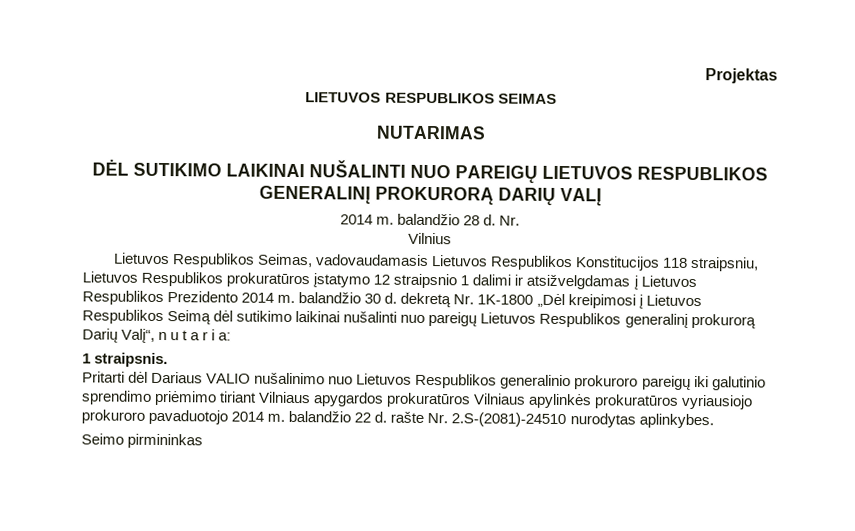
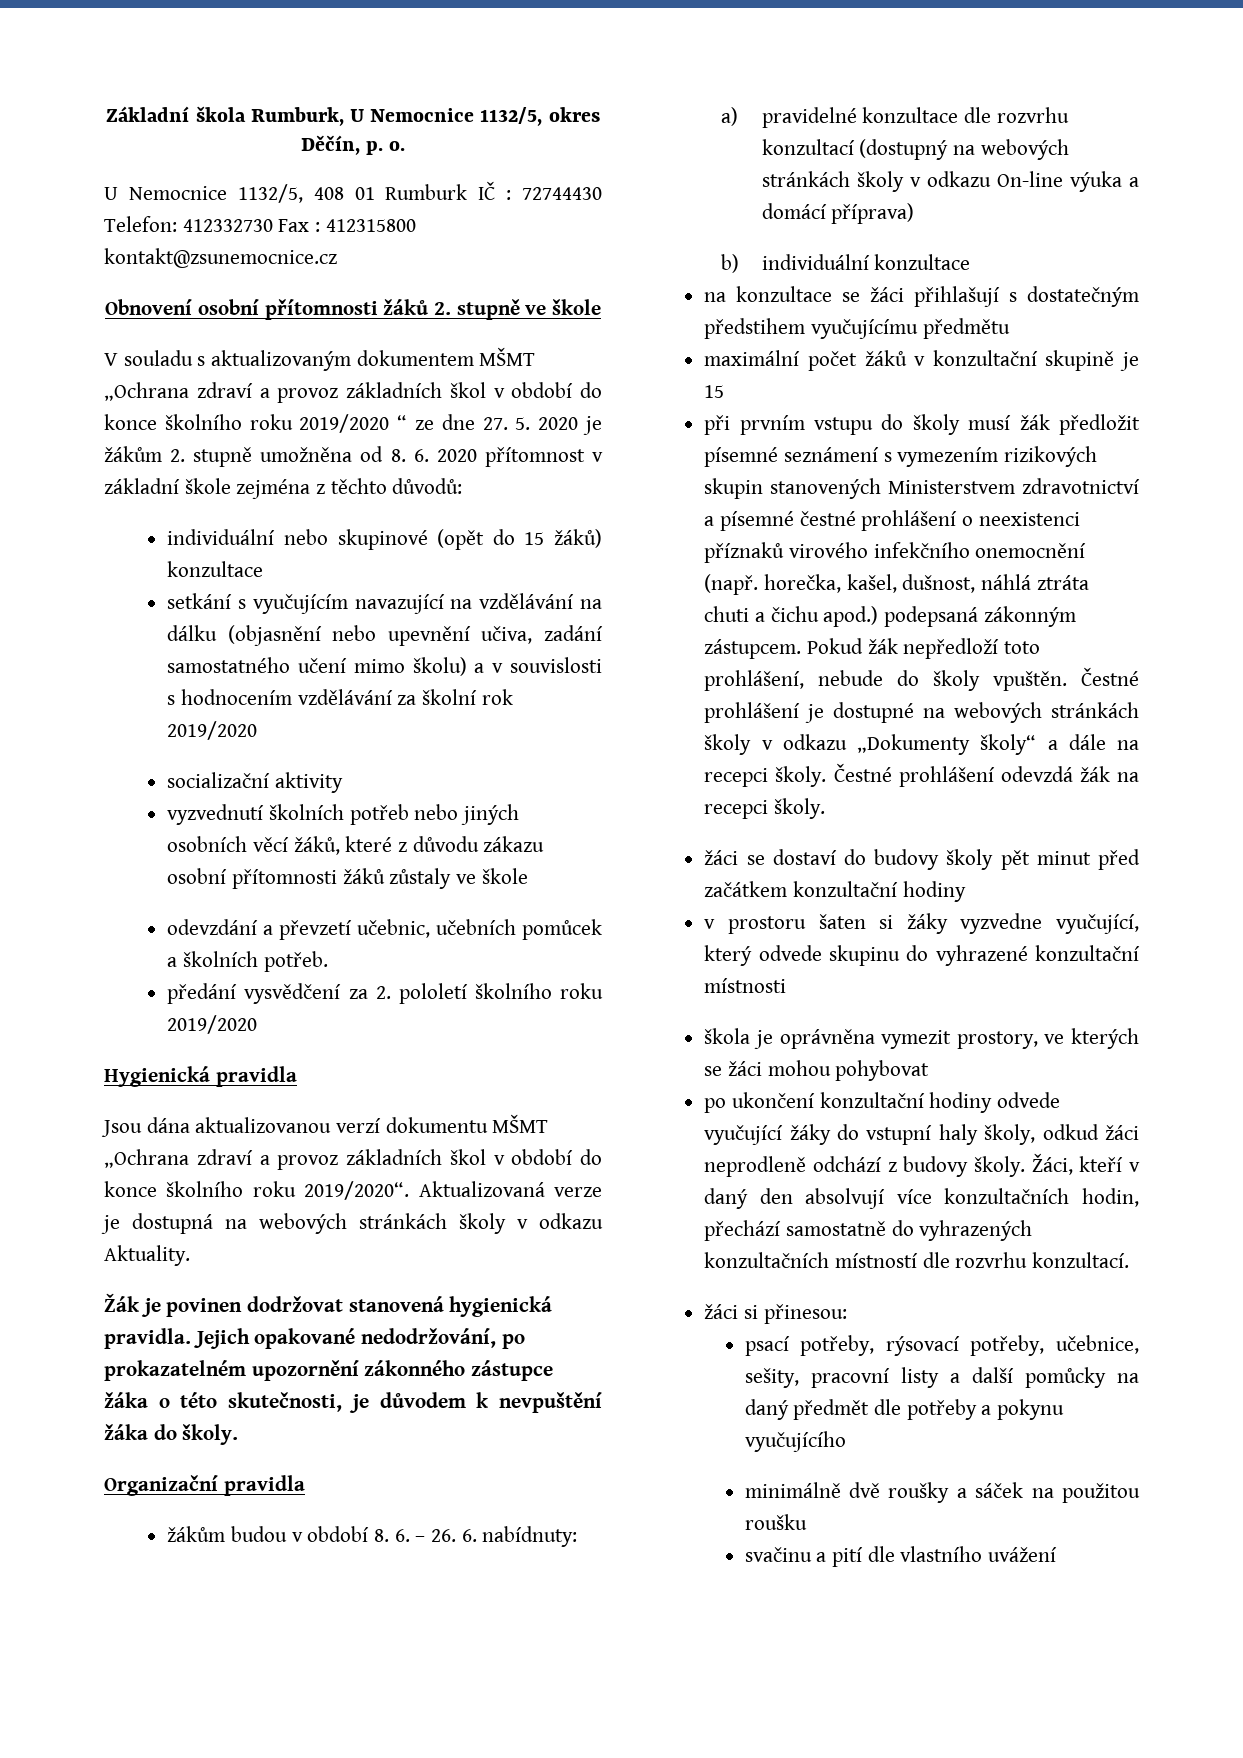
[705,68,778,84] [305,92,557,104] [375,125,486,140] [92,159,768,184] [258,185,602,207] [339,213,521,226] [408,232,452,245] [113,252,760,272] [82,271,697,290] [82,290,702,309] [82,309,756,329] [82,328,232,343] [82,352,169,368] [82,371,766,391] [81,390,754,410] [81,409,714,429] [81,433,204,449] Projektas // LIETUVOS RESPUBLIKOS SEIMAS // NUTARIMAS // DĖL SUTIKIMO LAIKINAI NUŠALINTI NUO PAREIGŲ LIETUVOS RESPUBLIKOS GENERALINĮ PROKURORĄ DARIŲ VALĮ // 2014 m. balandžio 28 d. Nr. // Vilnius // Lietuvos Respublikos Seimas, vadovaudamasis Lietuvos Respublikos Konstitucijos 118 straipsniu, Lietuvos Respublikos prokuratūros įstatymo 12 straipsnio 1 dalimi ir atsižvelgdamas į Lietuvos Respublikos Prezidento 2014 m. balandžio 30 d. dekretą Nr. 1K-1800 „Dėl kreipimosi į Lietuvos Respublikos Seimą dėl sutikimo laikinai nušalinti nuo pareigų Lietuvos Respublikos generalinį prokurorą Darių Valį“, n u t a r i a: // 1 straipsnis. // Pritarti dėl Dariaus VALIO nušalinimo nuo Lietuvos Respublikos generalinio prokuroro pareigų iki galutinio sprendimo priėmimo tiriant Vilniaus apygardos prokuratūros Vilniaus apylinkės prokuratūros vyriausiojo prokuroro pavaduotojo 2014 m. balandžio 22 d. rašte Nr. 2.S-(2081)-24510 nurodytas aplinkybes. // Seimo pirmininkas -> [106,106,600,126] [300,135,406,155] [104,181,602,203] [104,216,416,232] [104,248,337,268] [105,299,601,320] [104,347,536,371] [104,382,602,403] [104,414,603,435] [104,446,603,467] [104,478,463,499] [167,529,602,550] [167,561,264,577] [167,593,602,614] [167,625,603,646] [167,657,602,676] [167,689,513,705] [167,721,258,740] [167,772,344,793] [167,804,520,825] [167,836,545,855] [167,868,528,889] [167,919,602,940] [167,951,328,972] [167,983,603,1004] [167,1015,258,1034] [104,1066,297,1087] [101,1114,549,1137] [104,1149,602,1170] [104,1181,602,1200] [101,1213,603,1234] [104,1245,190,1266] [104,1293,553,1317] [104,1328,525,1349] [104,1360,554,1381] [104,1392,602,1413] [104,1424,239,1445] [104,1475,305,1496] [167,1526,578,1547] [721,107,1069,128] [761,139,1069,160] [761,171,1139,192] [761,203,915,224] [721,254,971,273] [704,286,1139,307] [704,318,1010,339] [704,350,1139,371] [704,385,725,398] [704,414,1140,435] [704,446,1098,467] [704,478,1140,499] [704,510,1080,531] [704,542,1087,563] [704,574,1089,595] [704,606,1076,627] [704,638,1041,659] [704,667,1139,691] [704,702,1139,723] [704,734,1139,755] [704,763,1139,787] [704,798,826,819] [704,849,1140,870] [704,881,966,902] [704,913,1139,934] [704,945,1140,966] [704,978,787,993] [704,1028,1139,1049] [704,1060,930,1081] [704,1092,1061,1113] [704,1124,1139,1145] [704,1153,1140,1177] [704,1188,1139,1209] [704,1220,1033,1241] [704,1252,1130,1268] [704,1304,847,1324] [744,1335,1139,1356] [744,1367,1139,1388] [744,1399,1064,1420] [744,1431,846,1452] [744,1482,1140,1503] [744,1514,807,1530] [744,1546,1057,1567] Základní škola Rumburk, U Nemocnice 1132/5, okres Děčín, p. o. // U Nemocnice 1132/5, 408 01 Rumburk IČ : 72744430 Telefon: 412332730 Fax : 412315800 kontakt@zsunemocnice.cz // Obnovení osobní přítomnosti žáků 2. stupně ve škole // V souladu s aktualizovaným dokumentem MŠMT „Ochrana zdraví a provoz základních škol v období do konce školního roku 2019/2020 “ ze dne 27. 5. 2020 je žákům 2. stupně umožněna od 8. 6. 2020 přítomnost v základní škole zejména z těchto důvodů: // individuální nebo skupinové (opět do 15 žáků) konzultace // setkání s vyučujícím navazující na vzdělávání na dálku (objasnění nebo upevnění učiva, zadání samostatného učení mimo školu) a v souvislosti s hodnocením vzdělávání za školní rok 2019/2020 // socializační aktivity // vyzvednutí školních potřeb nebo jiných osobních věcí žáků, které z důvodu zákazu osobní přítomnosti žáků zůstaly ve škole // odevzdání a převzetí učebnic, učebních pomůcek a školních potřeb. // předání vysvědčení za 2. pololetí školního roku 2019/2020 // Hygienická pravidla // Jsou dána aktualizovanou verzí dokumentu MŠMT „Ochrana zdraví a provoz základních škol v období do konce školního roku 2019/2020“. Aktualizovaná verze je dostupná na webových stránkách školy v odkazu Aktuality. // Žák je povinen dodržovat stanovená hygienická pravidla. Jejich opakované nedodržování, po prokazatelném upozornění zákonného zástupce žáka o této skutečnosti, je důvodem k nevpuštění žáka do školy. // Organizační pravidla // žákům budou v období 8. 6. – 26. 6. nabídnuty: // a) pravidelné konzultace dle rozvrhu konzultací (dostupný na webových stránkách školy v odkazu On-line výuka a domácí příprava) // b) individuální konzultace // na konzultace se žáci přihlašují s dostatečným předstihem vyučujícímu předmětu // maximální počet žáků v konzultační skupině je 15 // při prvním vstupu do školy musí žák předložit písemné seznámení s vymezením rizikových skupin stanovených Ministerstvem zdravotnictví a písemné čestné prohlášení o neexistenci příznaků virového infekčního onemocnění (např. horečka, kašel, dušnost, náhlá ztráta chuti a čichu apod.) podepsaná zákonným zástupcem. Pokud žák nepředloží toto prohlášení, nebude do školy vpuštěn. Čestné prohlášení je dostupné na webových stránkách školy v odkazu „Dokumenty školy“ a dále na recepci školy. Čestné prohlášení odevzdá žák na recepci školy. // žáci se dostaví do budovy školy pět minut před začátkem konzultační hodiny // v prostoru šaten si žáky vyzvedne vyučující, který odvede skupinu do vyhrazené konzultační místnosti // škola je oprávněna vymezit prostory, ve kterých se žáci mohou pohybovat // po ukončení konzultační hodiny odvede vyučující žáky do vstupní haly školy, odkud žáci neprodleně odchází z budovy školy. Žáci, kteří v daný den absolvují více konzultačních hodin, přechází samostatně do vyhrazených konzultačních místností dle rozvrhu konzultací. // žáci si přinesou: // psací potřeby, rýsovací potřeby, učebnice, sešity, pracovní listy a další pomůcky na daný předmět dle potřeby a pokynu vyučujícího // minimálně dvě roušky a sáček na použitou roušku // svačinu a pití dle vlastního uvážení

